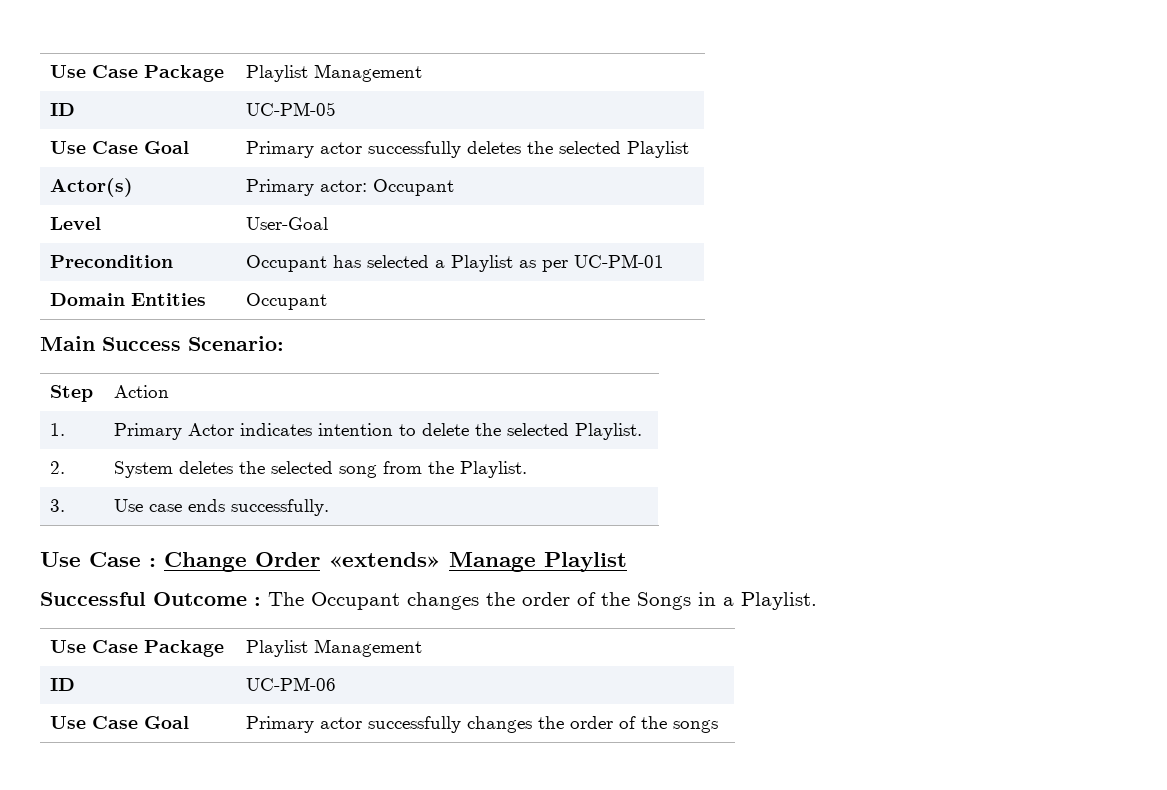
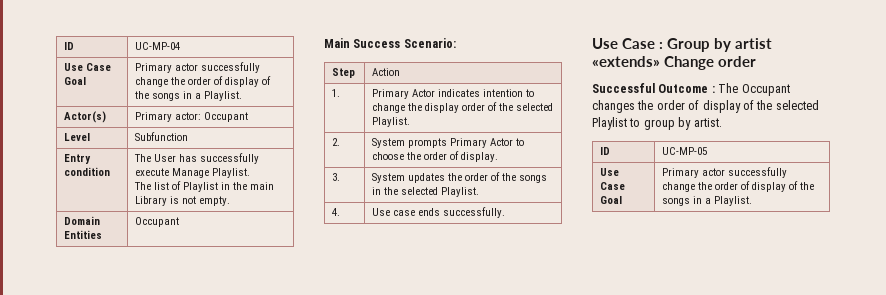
[50,65,225,82] [246,64,423,82] [50,103,76,116] [246,102,337,116] [50,141,190,154] [246,141,690,158] Use Case Package | Playlist Management // ID | UC-PM-05 // Use Case Goal | Primary actor successfully deletes the selected Playlist -> [64,42,75,50] [135,42,181,50] [64,63,112,71] [64,77,87,85] [135,62,261,73] [135,76,272,87] [135,91,243,101] ID | UC-MP-04 // Use Case Goal | Primary actor successfully change the order of display of the songs in a Playlist.
[246,217,329,230] [50,255,174,268] [246,254,665,272] User-Goal // Precondition | Occupant has selected a Playlist as per UC-PM-01 -> [135,132,189,141] [64,154,92,164] [64,167,111,176] [134,153,260,164] [135,168,251,178] [134,181,275,192] [135,196,231,206] Subfunction // Entry condition | The User has successfully execute Manage Playlist. // The list of Playlist in the main Library is not empty.
[422,423,470,436] delete -> [372,102,498,113] change the display order of
[179,461,528,478] [50,499,66,512] deletes the selected song from the Playlist. // 3. -> [408,138,525,148] [372,151,499,162] [332,173,341,181] [372,172,548,183] [372,187,480,197] [332,208,341,216] prompts Primary Actor to choose the order of display. // 3. | System updates the order of the songs in the selected Playlist. // 4.
[164,552,627,572] Change Order «extends» Manage Playlist -> [667,38,772,52] [592,56,756,70] Group by artist «extends» Change order
[601,592,817,610] [50,640,225,657] [246,639,423,657] [50,678,76,691] [246,677,337,691] [50,716,190,729] [246,716,719,733] the Songs in a Playlist. // Use Case Package | Playlist Management // ID | UC-PM-06 // Use Case Goal | Primary actor successfully changes the order of the songs -> [702,100,819,113] [592,117,722,130] [600,147,611,155] [662,147,708,155] [600,168,620,176] [600,182,626,190] [600,196,623,204] [662,167,788,178] [662,181,815,192] [662,196,753,206] display of the selected Playlist to group by artist. // ID | UC-MP-05 // Use Case Goal | Primary actor successfully change the order of display of the songs in a Playlist.

